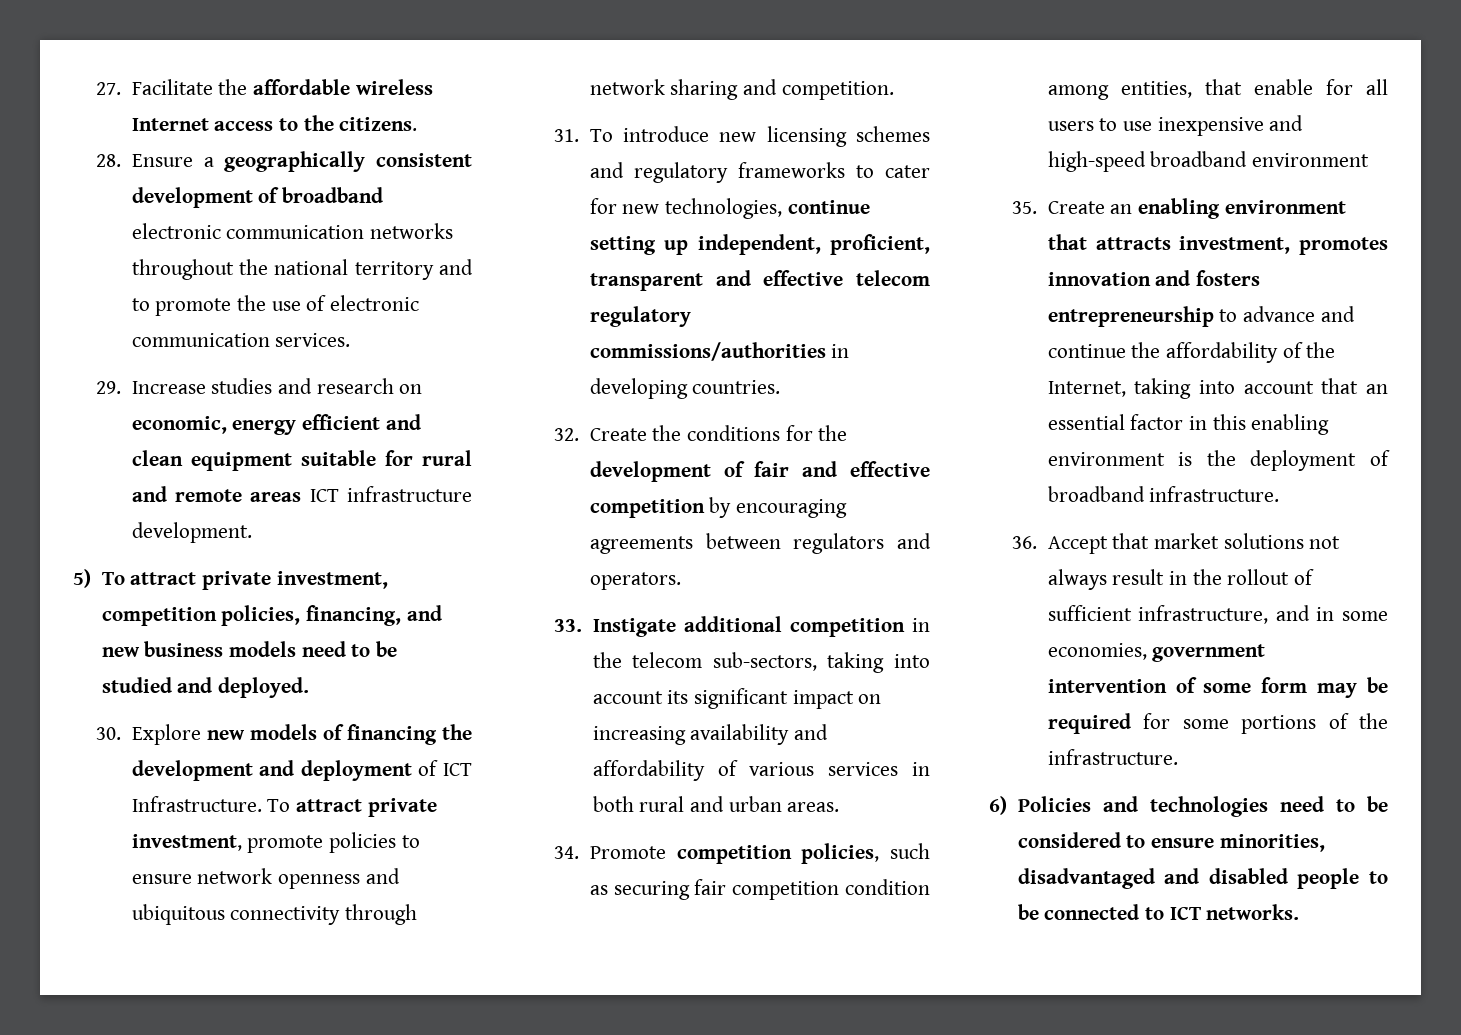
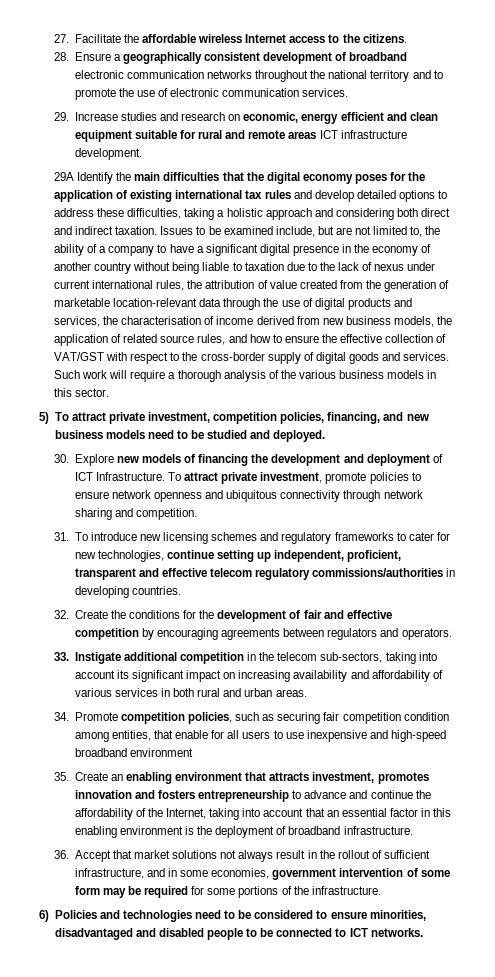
(252, 532) none -> [54,172,426,184] [54,190,448,202] [54,208,451,220] [54,226,441,237] [54,244,432,256] [54,262,436,274] [54,280,450,292] [54,298,412,310] [54,316,453,327] [54,334,447,346] [54,352,450,364] [54,370,437,382] [54,388,110,397] // 29A Identify the main difficulties that the digital economy poses for the application of existing international tax rules and develop detailed options to address these difficulties, taking a holistic approach and considering both direct and indirect taxation. Issues to be examined include, but are not limited to, the ability of a company to have a significant digital presence in the economy of another country without being liable to taxation due to the lack of nexus under current international rules, the attribution of value created from the generation of marketable location-relevant data through the use of digital products and services, the characterisation of income derived from new business models, the application of related source rules, and how to ensure the effective collection of VAT/GST with respect to the cross-border supply of digital goods and services. Such work will require a thorough analysis of the various business models in this sector.

